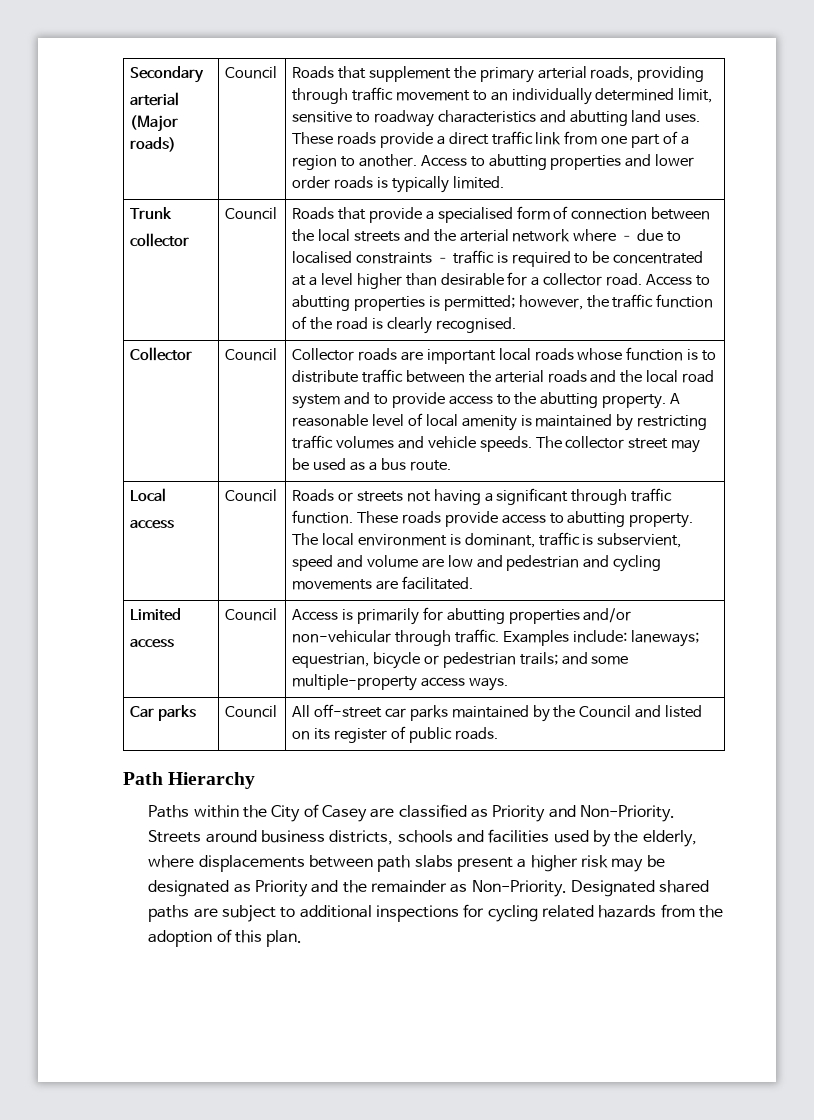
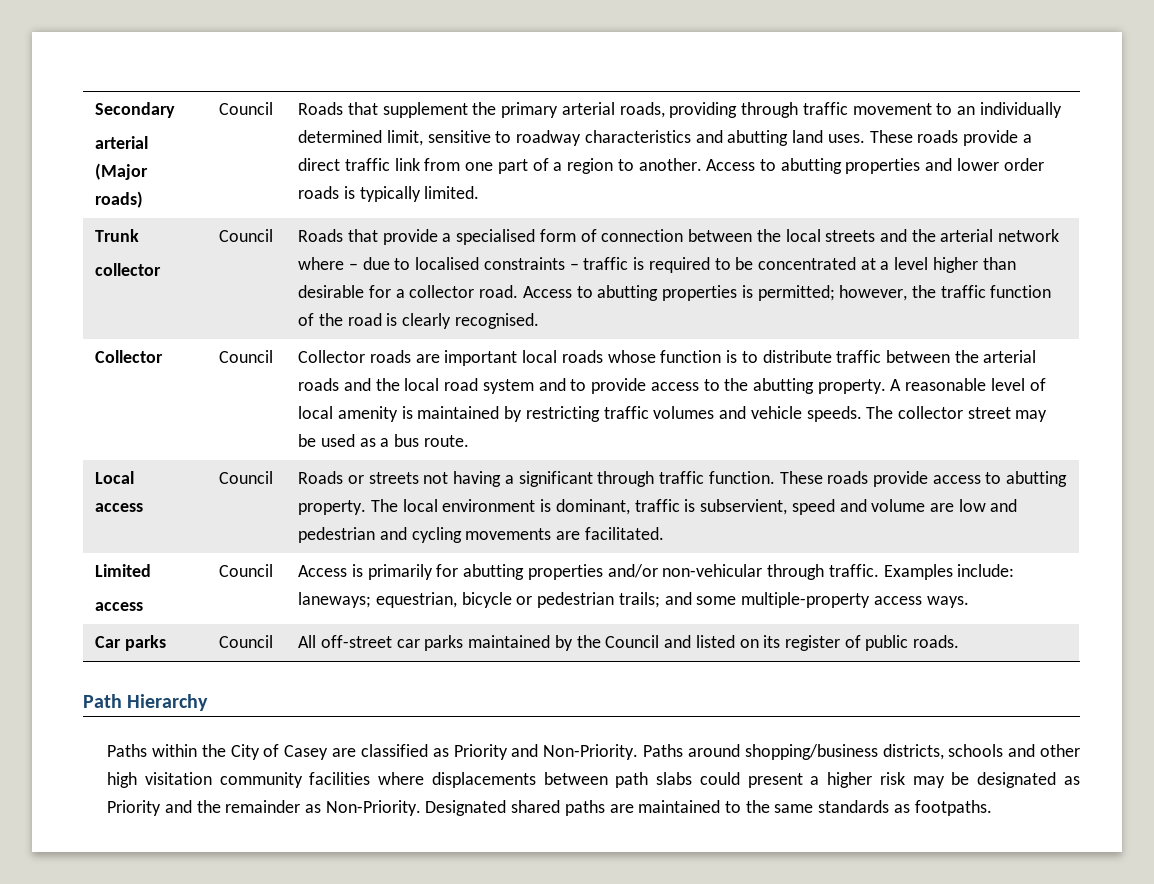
[148,829,697,847] Streets around business districts, schools and facilities used by the elderly, -> [643,744,1080,760] [107,772,371,788] Paths around shopping/business districts, schools and other high visitation community facilities
(453, 861) none -> [699,772,740,785] could
[221,904,723,922] [148,929,303,947] subject to additional inspections for cycling related hazards from the adoption of this plan. -> [638,800,992,816] maintained to the same standards as footpaths.

